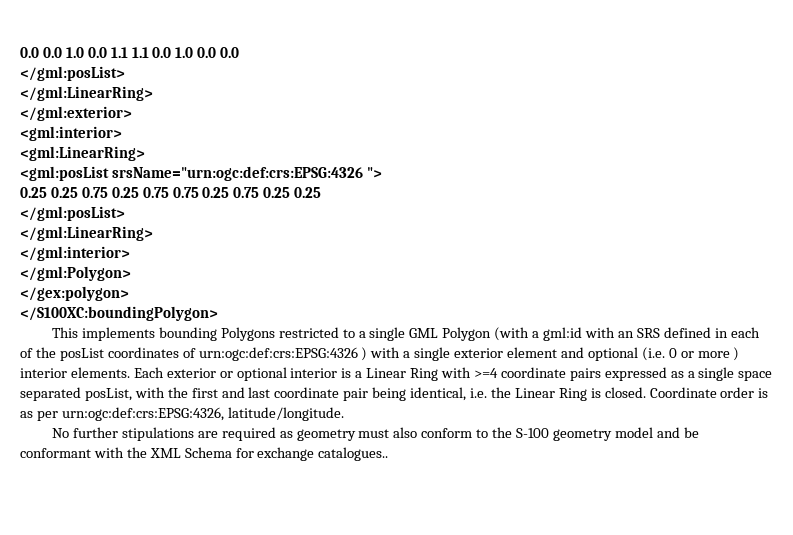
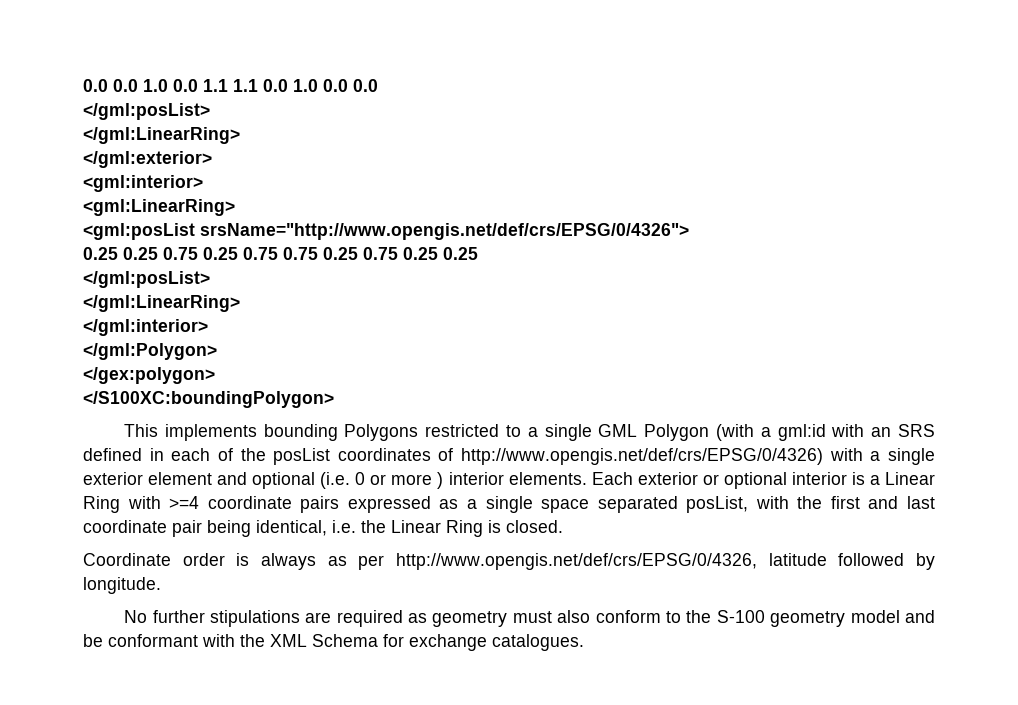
[111,166,382,181] srsName="urn:ogc:def:crs:EPSG:4326 "> -> [200,223,689,240] srsName="http://www.opengis.net/def/crs/EPSG/0/4326">
[198,347,368,361] urn:ogc:def:crs:EPSG:4326 ) -> [461,448,824,465] http://www.opengis.net/def/crs/EPSG/0/4326)
(646, 392) none -> (563, 526) //
(769, 393) none -> [261,553,316,570] always
[61,407,344,421] urn:ogc:def:crs:EPSG:4326, latitude/longitude. -> [396,553,935,570] [83,577,161,594] http://www.opengis.net/def/crs/EPSG/0/4326, latitude followed by longitude.
[318,447,389,461] catalogues.. -> [492,634,584,651] catalogues.

